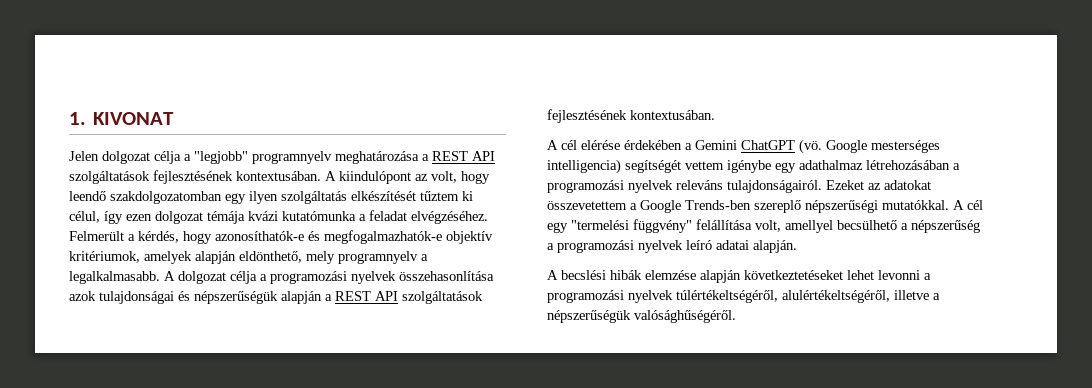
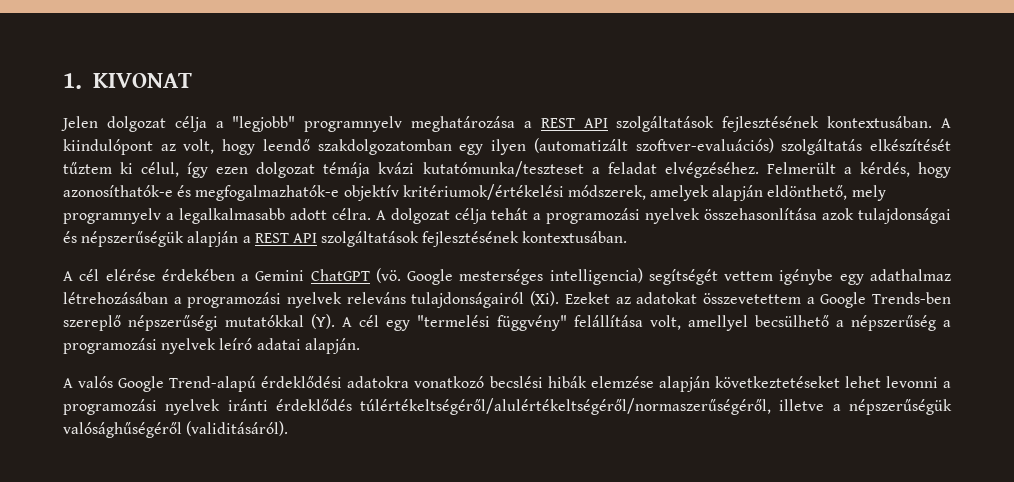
(278, 197) none -> [533,138,774,153] (automatizált szoftver-evaluációs)
[282,211,356,221] kutatómunka -> [422,161,584,177] kutatómunka/teszteset
[69,251,140,263] kritériumok, -> [402,184,646,200] kritériumok/értékelési módszerek,
[69,271,160,284] legalkalmasabb. -> [178,208,371,224] legalkalmasabb adott célra.
(257, 277) none -> [491,208,529,220] tehát
[727,180,822,193] tulajdonságairól. -> [411,291,560,308] tulajdonságairól (Xi).
[882,200,949,210] mutatókkal. -> [225,314,335,329] mutatókkal (Y).
(558, 275) none -> [78,376,485,392] valós Google Trend-alapú érdeklődési adatokra vonatkozó
[676,290,890,303] túlértékeltségéről, alulértékeltségéről, -> [227,398,772,415] iránti érdeklődés túlértékeltségéről/alulértékeltségéről/normaszerűségéről,
[634,310,736,323] valósághűségéről. -> [63,421,289,438] valósághűségéről (validitásáról).

